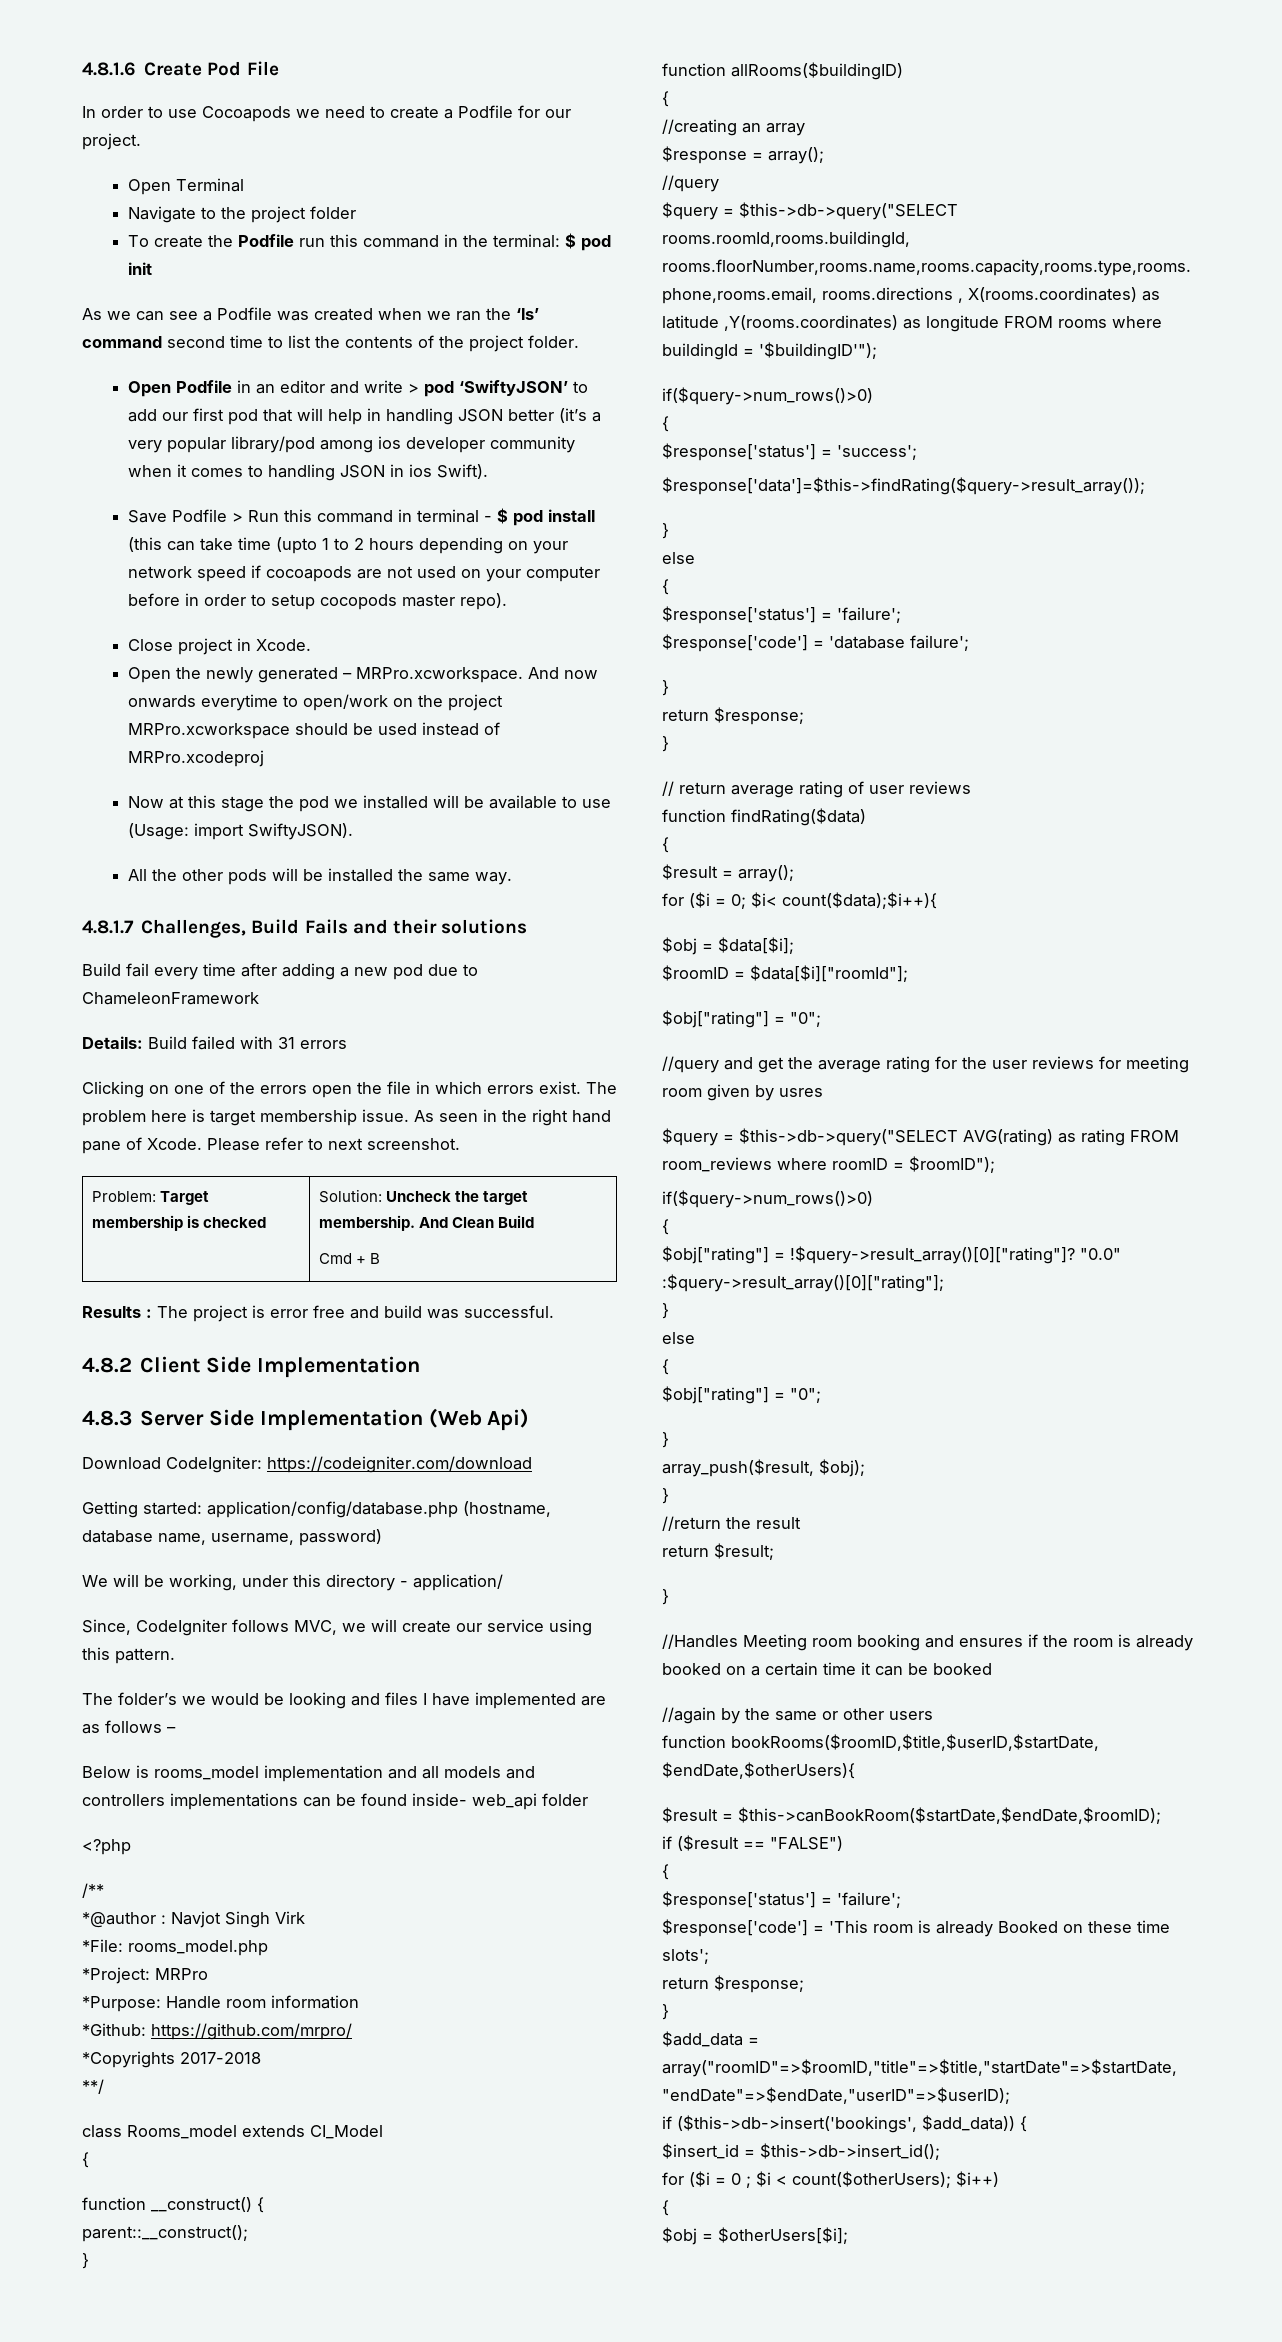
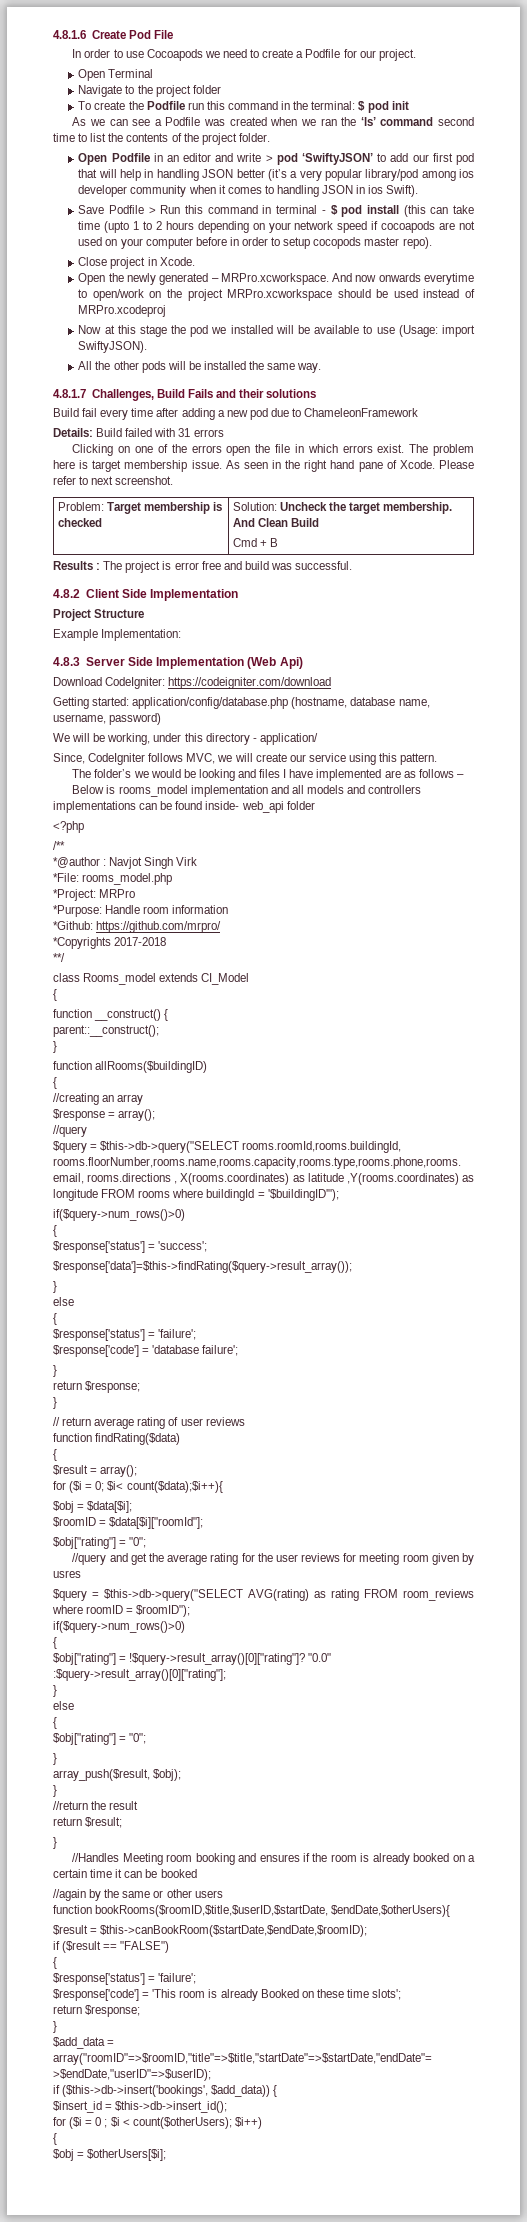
(420, 1367) none -> [53,609,145,621] [53,629,182,641] // Project Structure // Example Implementation:

